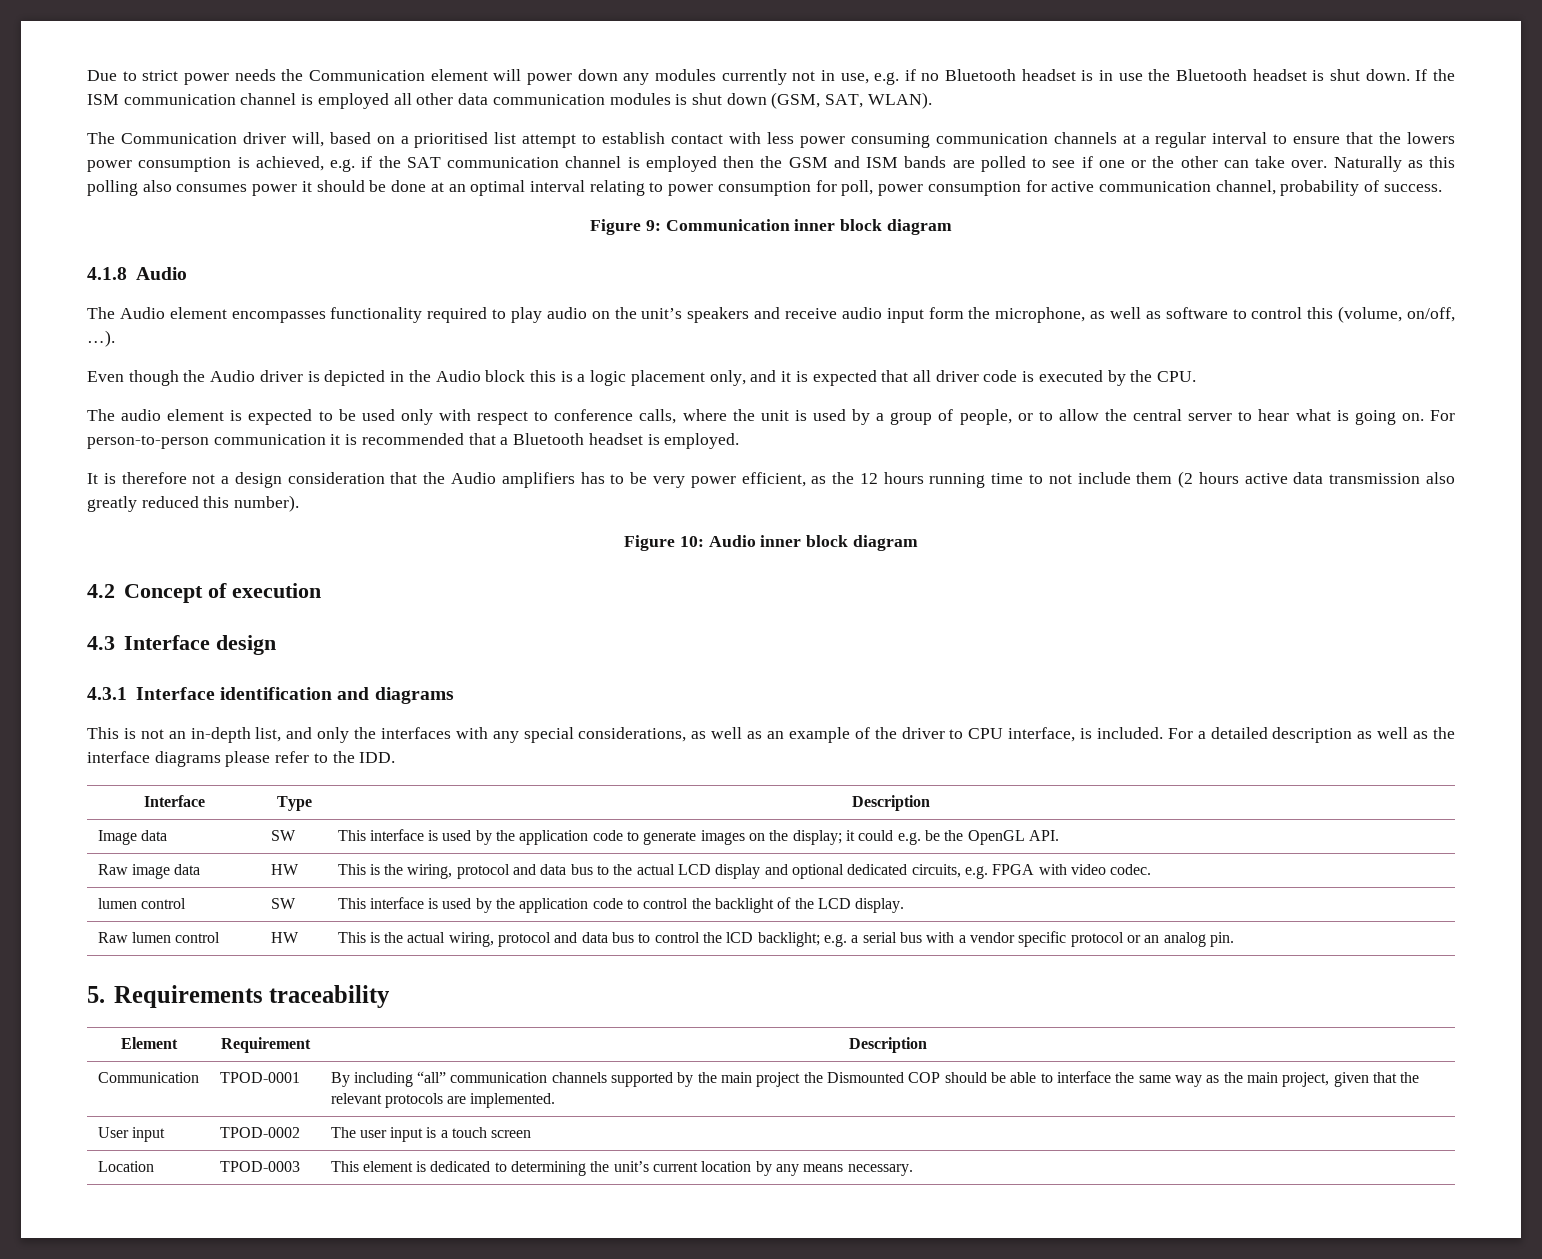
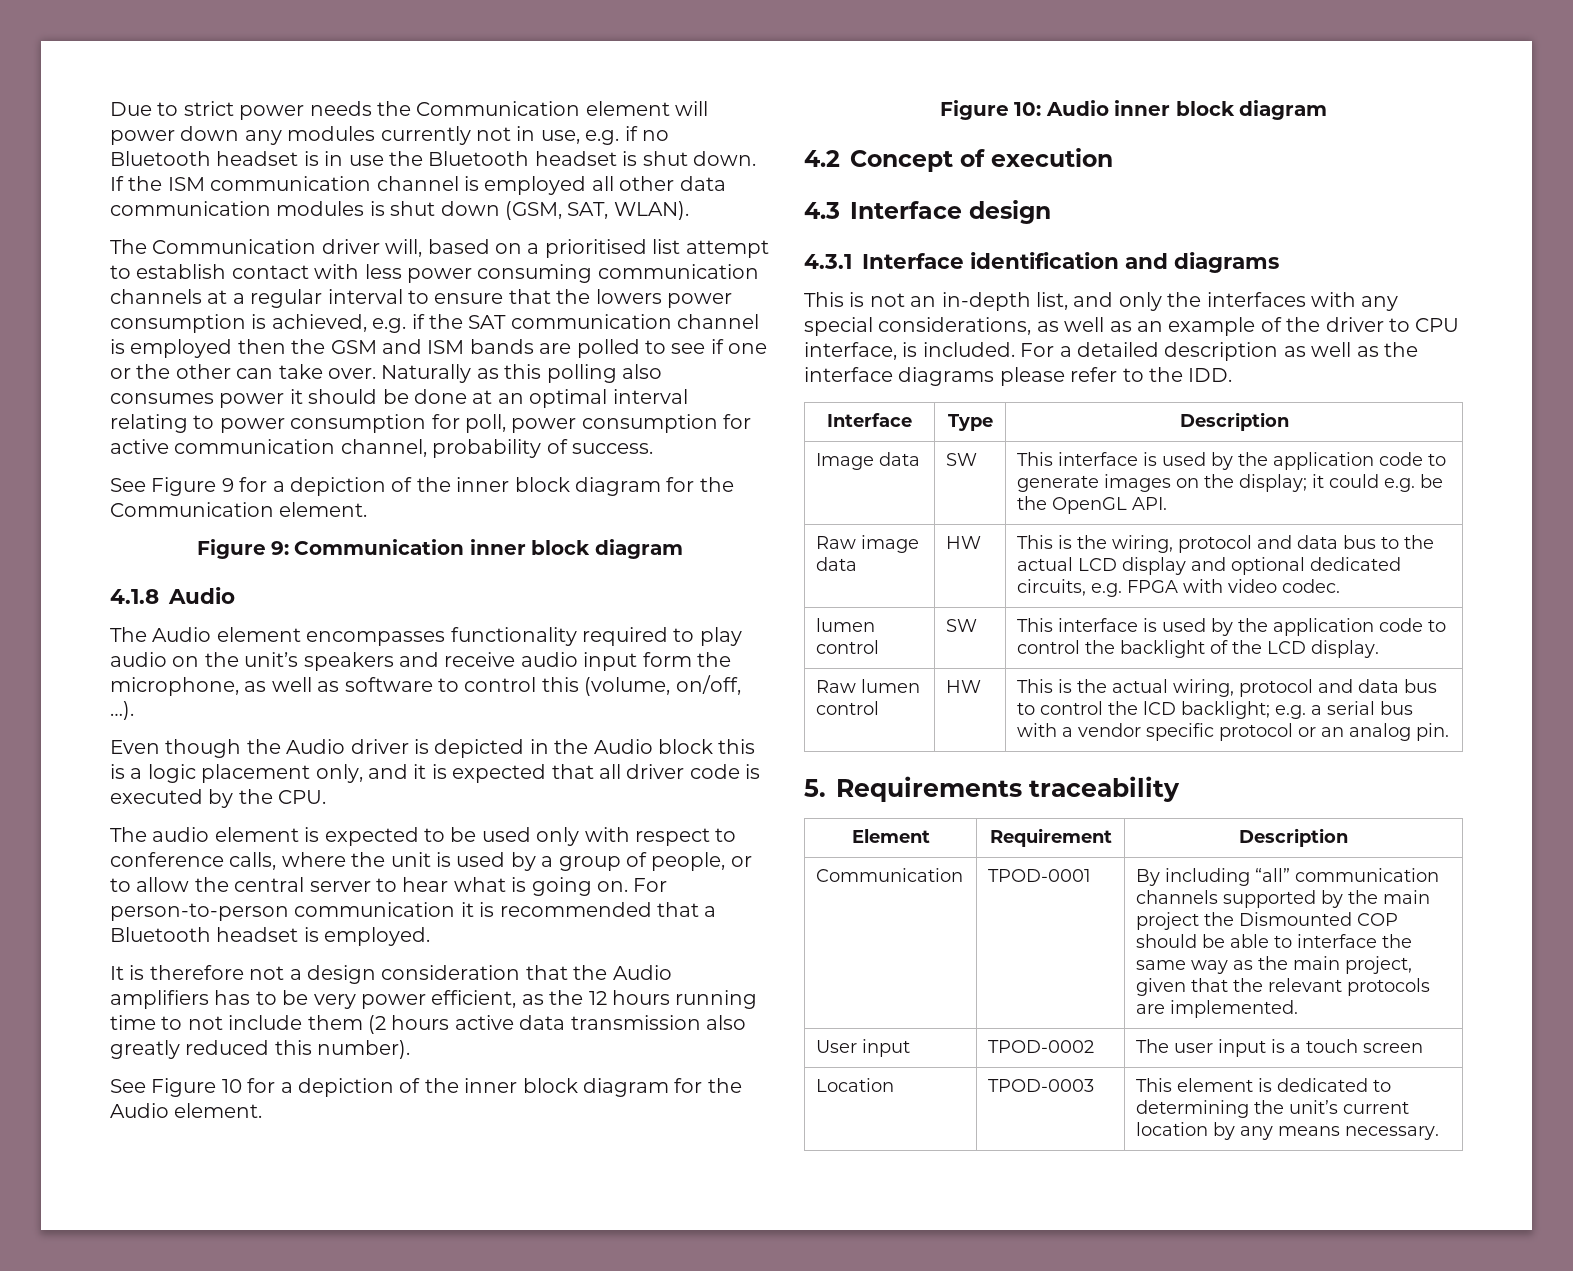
(1442, 188) none -> [110,477,734,496] [110,502,368,517] // See Figure 9 for a depiction of the inner block diagram for the Communication element.
(300, 503) none -> [110,1078,742,1097] [110,1103,263,1118] // See Figure 10 for a depiction of the inner block diagram for the Audio element.

